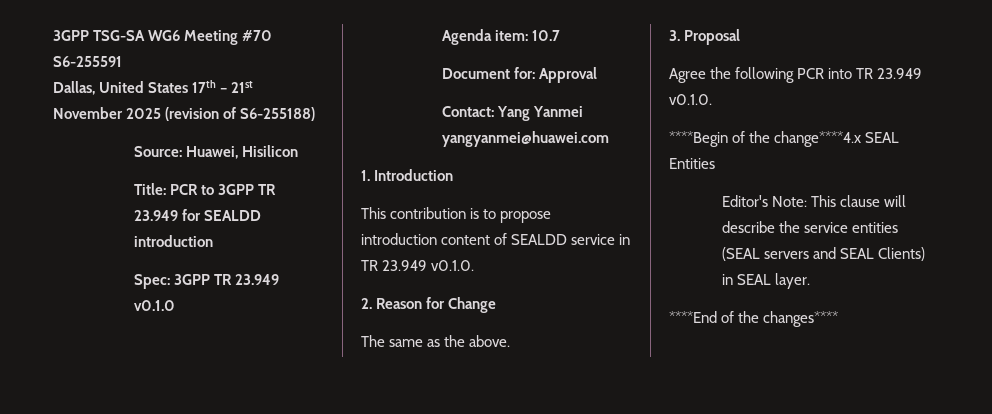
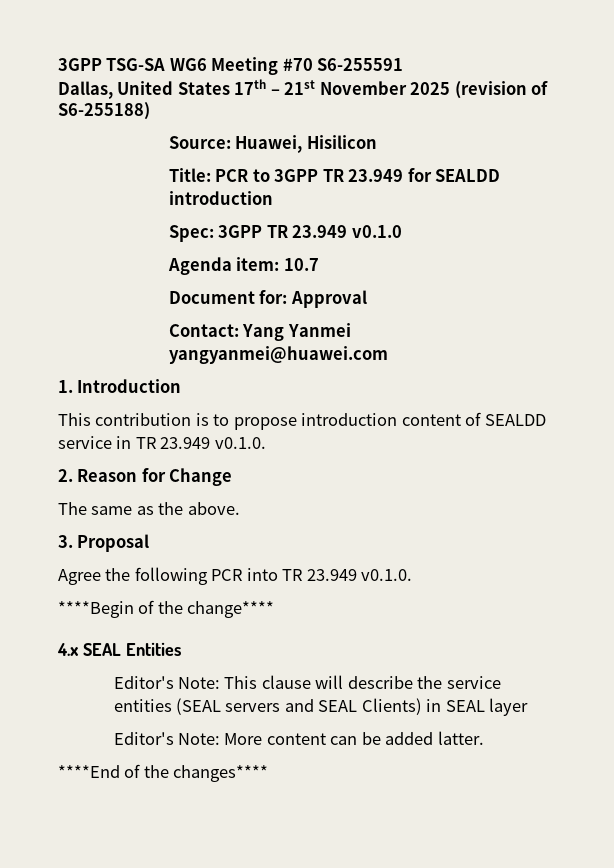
[774,131,862,147] change****4.x -> [187,601,275,618] [57,643,79,656] change**** // 4.x
[775,273,811,289] layer. -> [489,698,529,716] [113,731,484,745] layer // Editor's Note: More content can be added latter.

